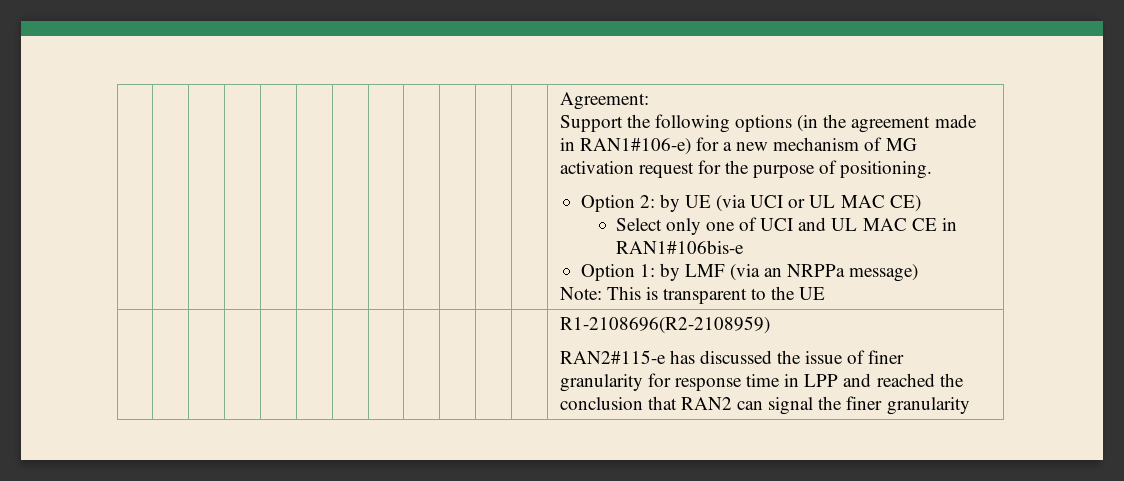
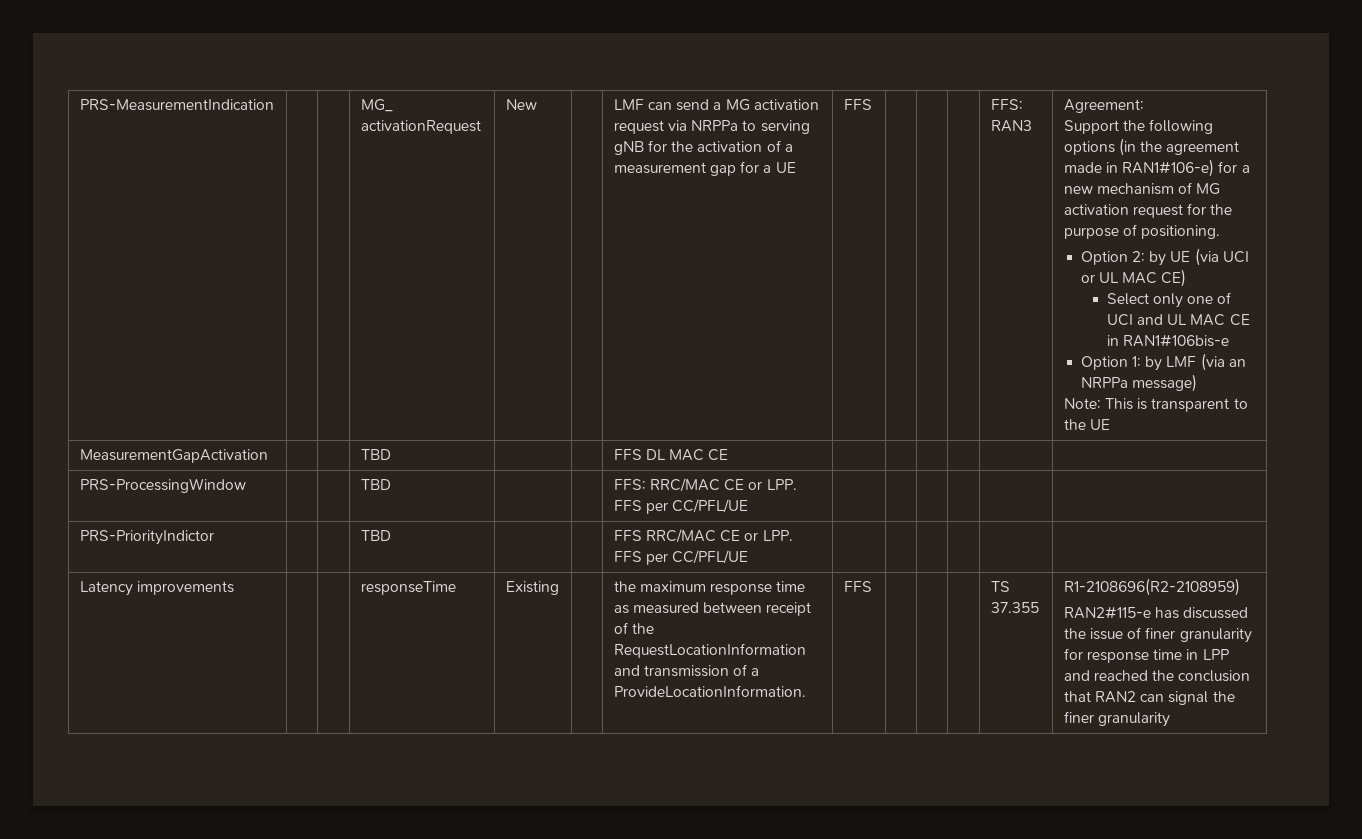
(559, 101) | | | | | | | | | | | -> [79,99,274,111] [360,99,393,112] [360,120,481,134] [505,99,537,110] [613,99,819,111] [613,120,810,134] [613,140,793,155] [613,161,796,176] [843,99,872,110] [990,99,1023,110] [990,120,1032,132] PRS-MeasurementIndication | | | MG_ activationRequest | New | | LMF can send a MG activation request via NRPPa to serving gNB for the activation of a measurement gap for a UE | FFS | | | | FFS: RAN3
(826, 293) | | | | | | | | | | | -> [79,449,268,463] [360,449,391,460] [613,449,729,461] [79,478,246,493] [360,479,391,490] [613,478,797,492] [613,499,749,514] [79,530,214,545] [360,530,391,541] [613,529,793,543] [613,550,749,565] [79,581,234,596] [360,581,456,595] [505,581,559,595] [613,581,806,595] [613,602,812,616] [613,622,654,634] [613,643,806,658] [613,664,760,677] [613,685,806,697] [843,581,872,592] [990,581,1010,592] [990,602,1039,613] MeasurementGapActivation | | | TBD | | | FFS DL MAC CE | | | | | | // PRS-ProcessingWindow | | | TBD | | | FFS: RRC/MAC CE or LPP. FFS per CC/PFL/UE | | | | | | // PRS-PriorityIndictor | | | TBD | | | FFS RRC/MAC CE or LPP. FFS per CC/PFL/UE | | | | | | // Latency improvements | | | responseTime | Existing | | the maximum response time as measured between receipt of the RequestLocationInformation and transmission of a ProvideLocationInformation. | FFS | | | | TS 37.355

